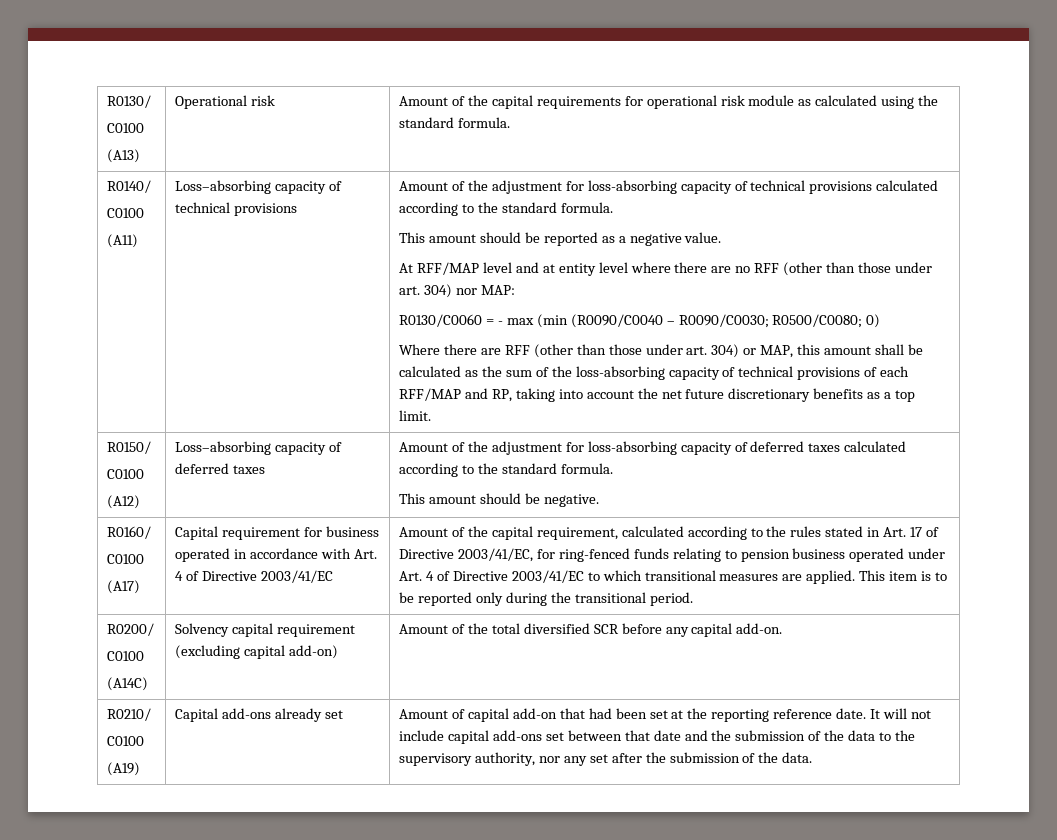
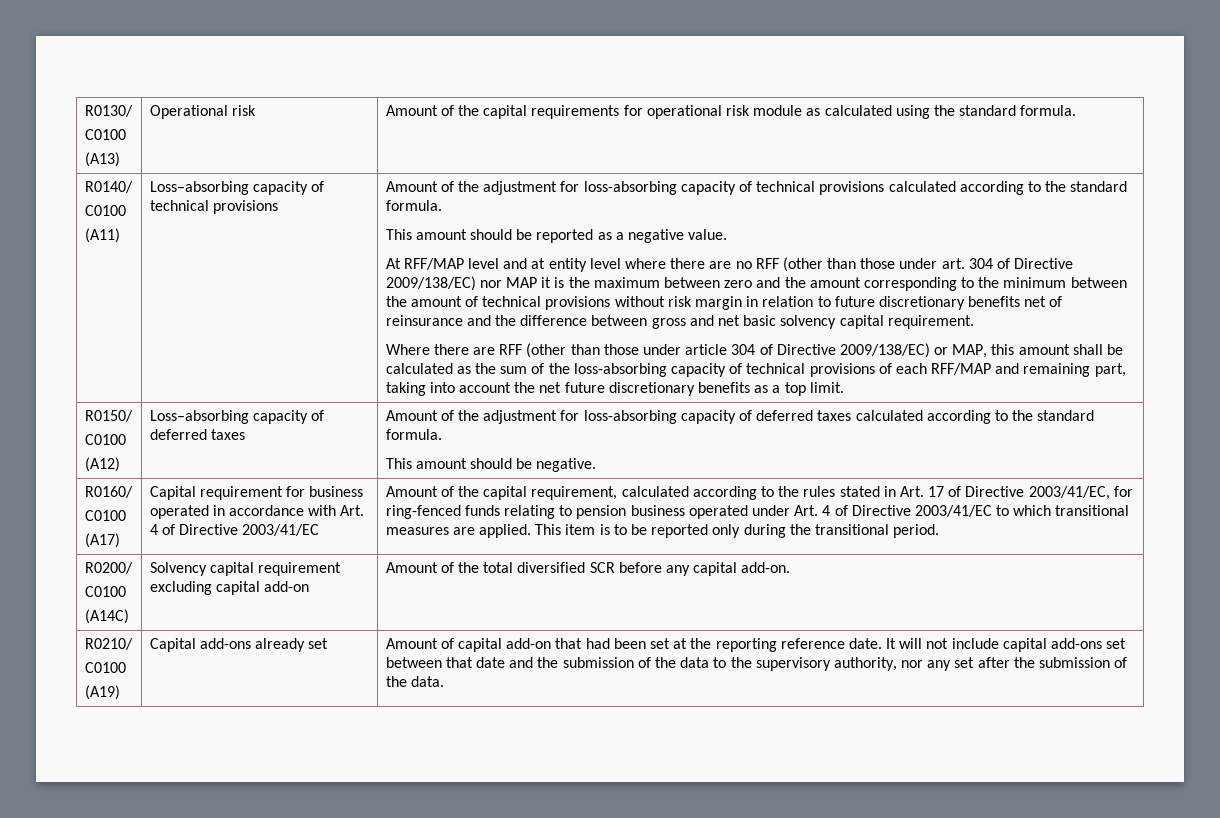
[424,284,515,298] [399,314,881,328] 304) nor MAP: // R0130/C0060 = - max (min (R0090/C0040 – R0090/C0030; R0500/C0080; 0) -> [968,258,1074,269] [385,276,1127,291] [385,296,1063,310] [385,315,974,329] 304 of Directive 2009/138/EC) nor MAP it is the maximum between zero and the amount corresponding to the minimum between the amount of technical provisions without risk margin in relation to future discretionary benefits net of reinsurance and the difference between gross and net basic solvency capital requirement.
[686,344,740,358] art. 304) -> [685,343,930,358] article 304 of Directive 2009/138/EC)
[491,389,512,402] RP, -> [1023,363,1126,377] remaining part,
[175,645,338,659] (excluding capital add-on) -> [149,581,310,595] excluding capital add-on

